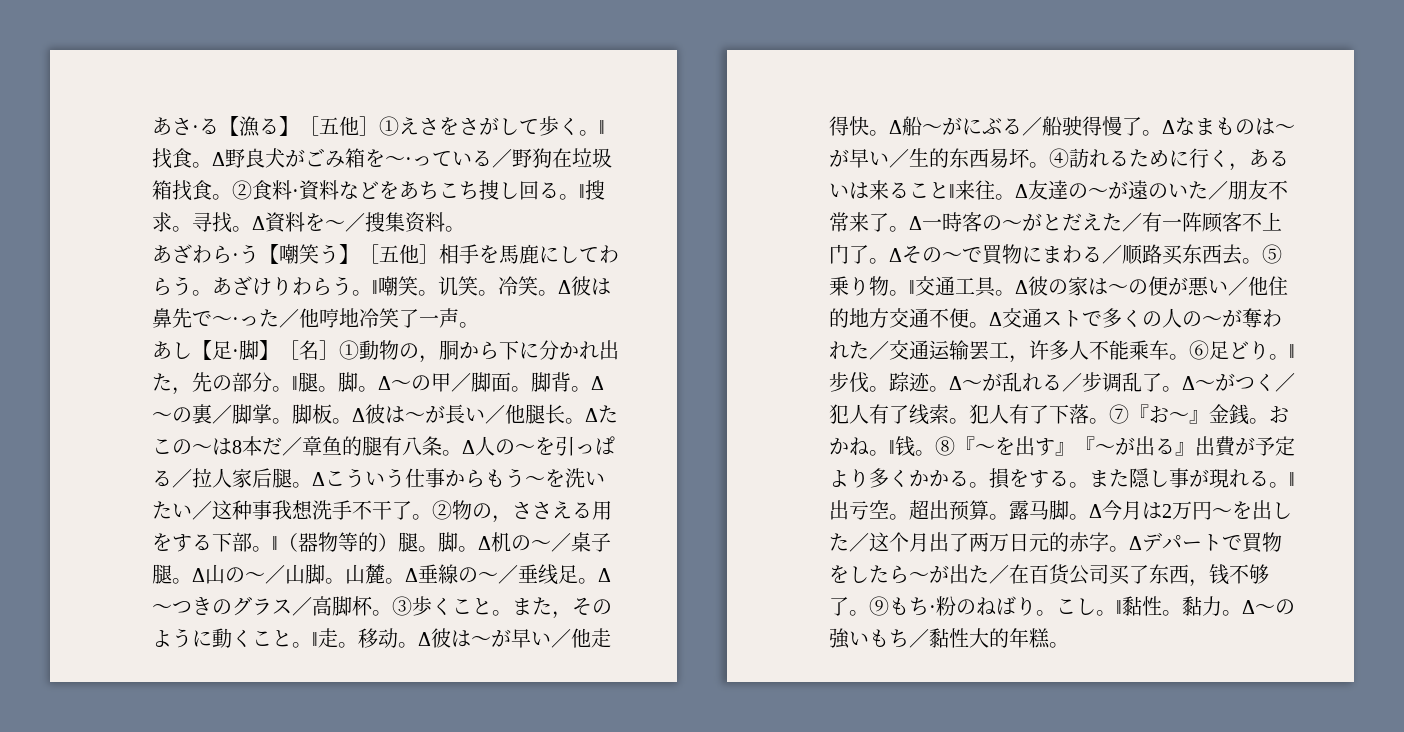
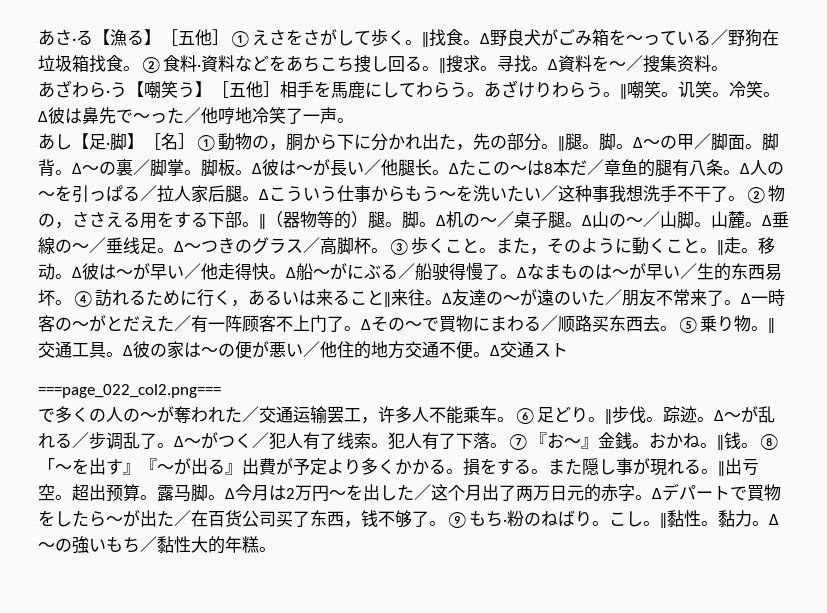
[405,157,412,166] · -> (643, 39) none
[232,317,239,326] · -> (150, 117) none
(1082, 318) none -> [38,384,221,398] // ===page_022_col2.png=== //
[955,436,975,454] 『 -> [38,458,55,473] 「

